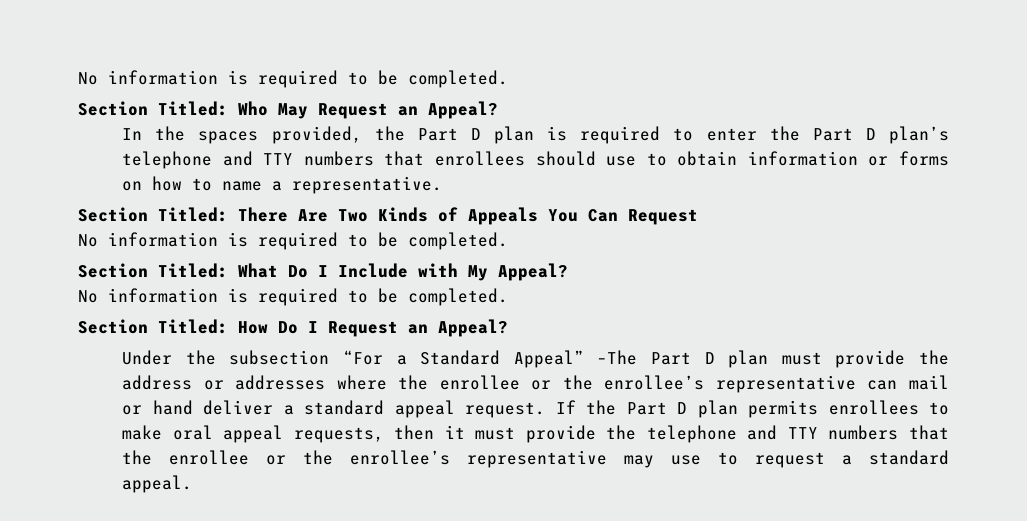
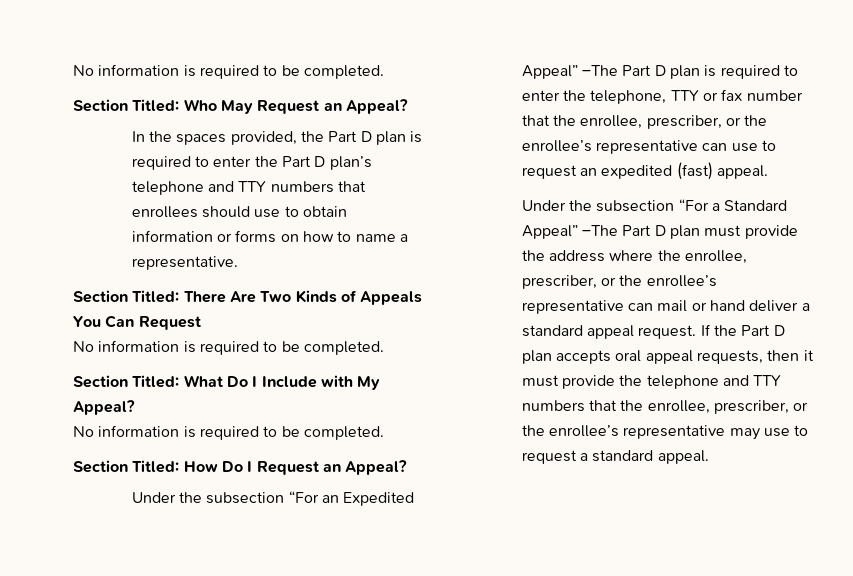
(508, 328) none -> [131,491,415,506] [521,65,798,79] [521,89,803,104] [521,115,768,129] [521,140,777,154] [521,162,769,180] // Under the subsection “For an Expedited Appeal” –The Part D plan is required to enter the telephone, TTY or fax number that the enrollee, prescriber, or the enrollee’s representative can use to request an expedited (fast) appeal.
[203,375,520,390] or addresses where the enrollee -> [609,250,748,264] [521,275,597,289] where the enrollee, prescriber,
[748,400,950,418] [122,425,163,440] permits enrollees to make -> [556,350,612,364] accepts
[169,450,250,465] enrollee -> [647,400,790,414] enrollee, prescriber,

